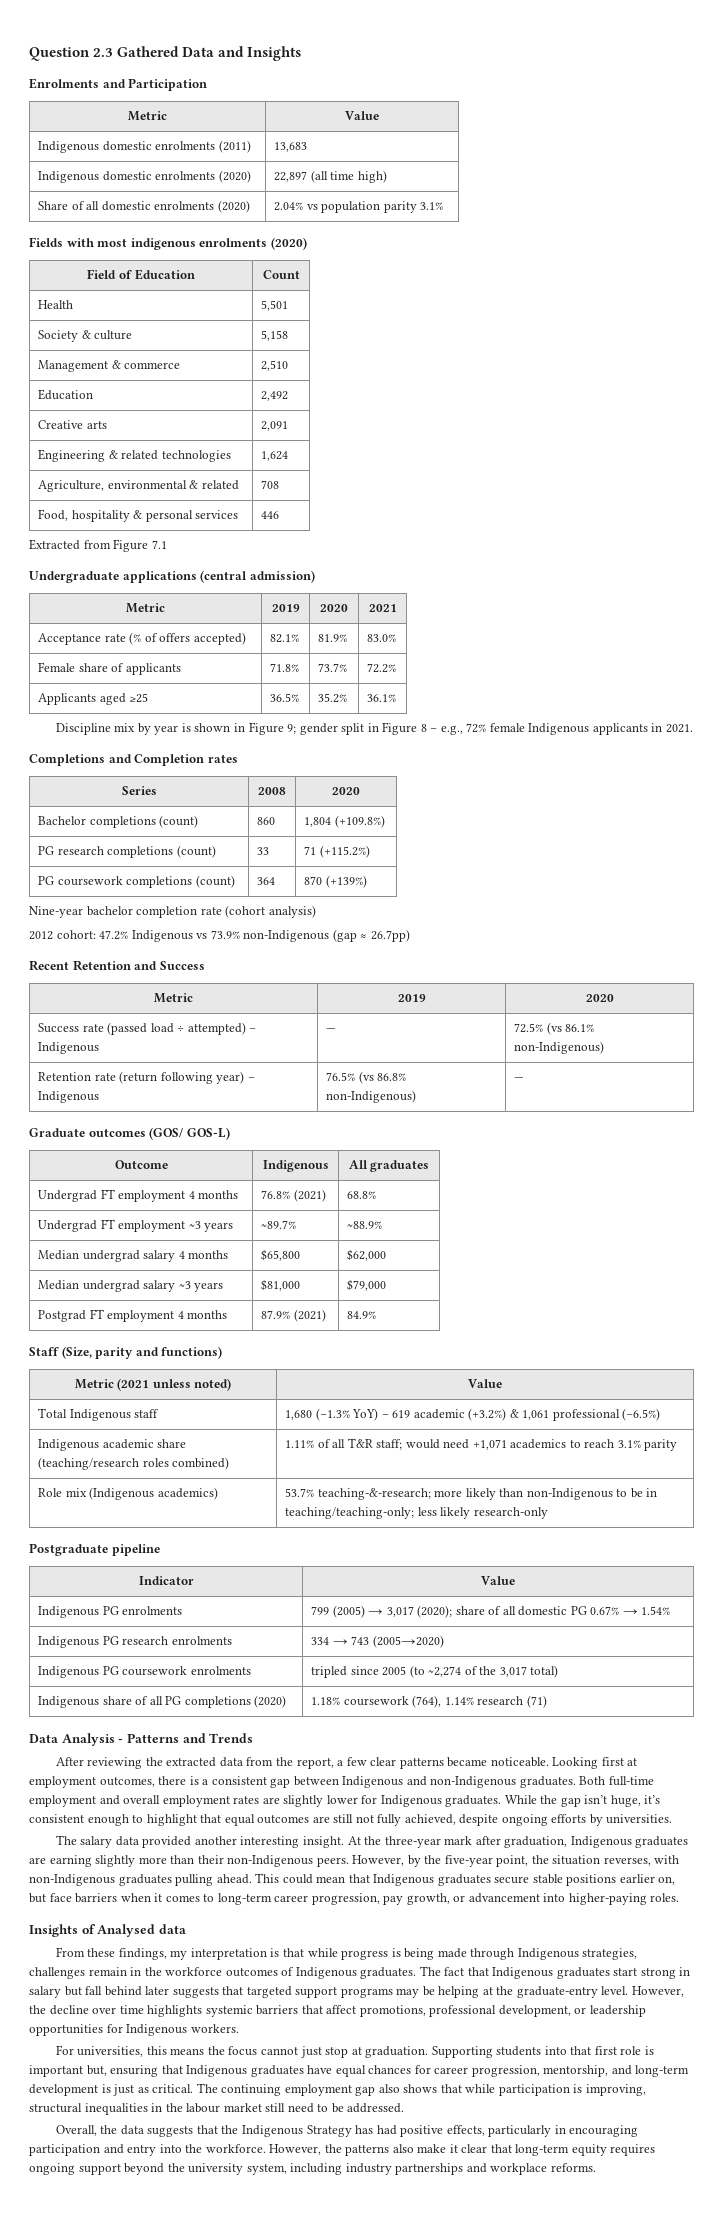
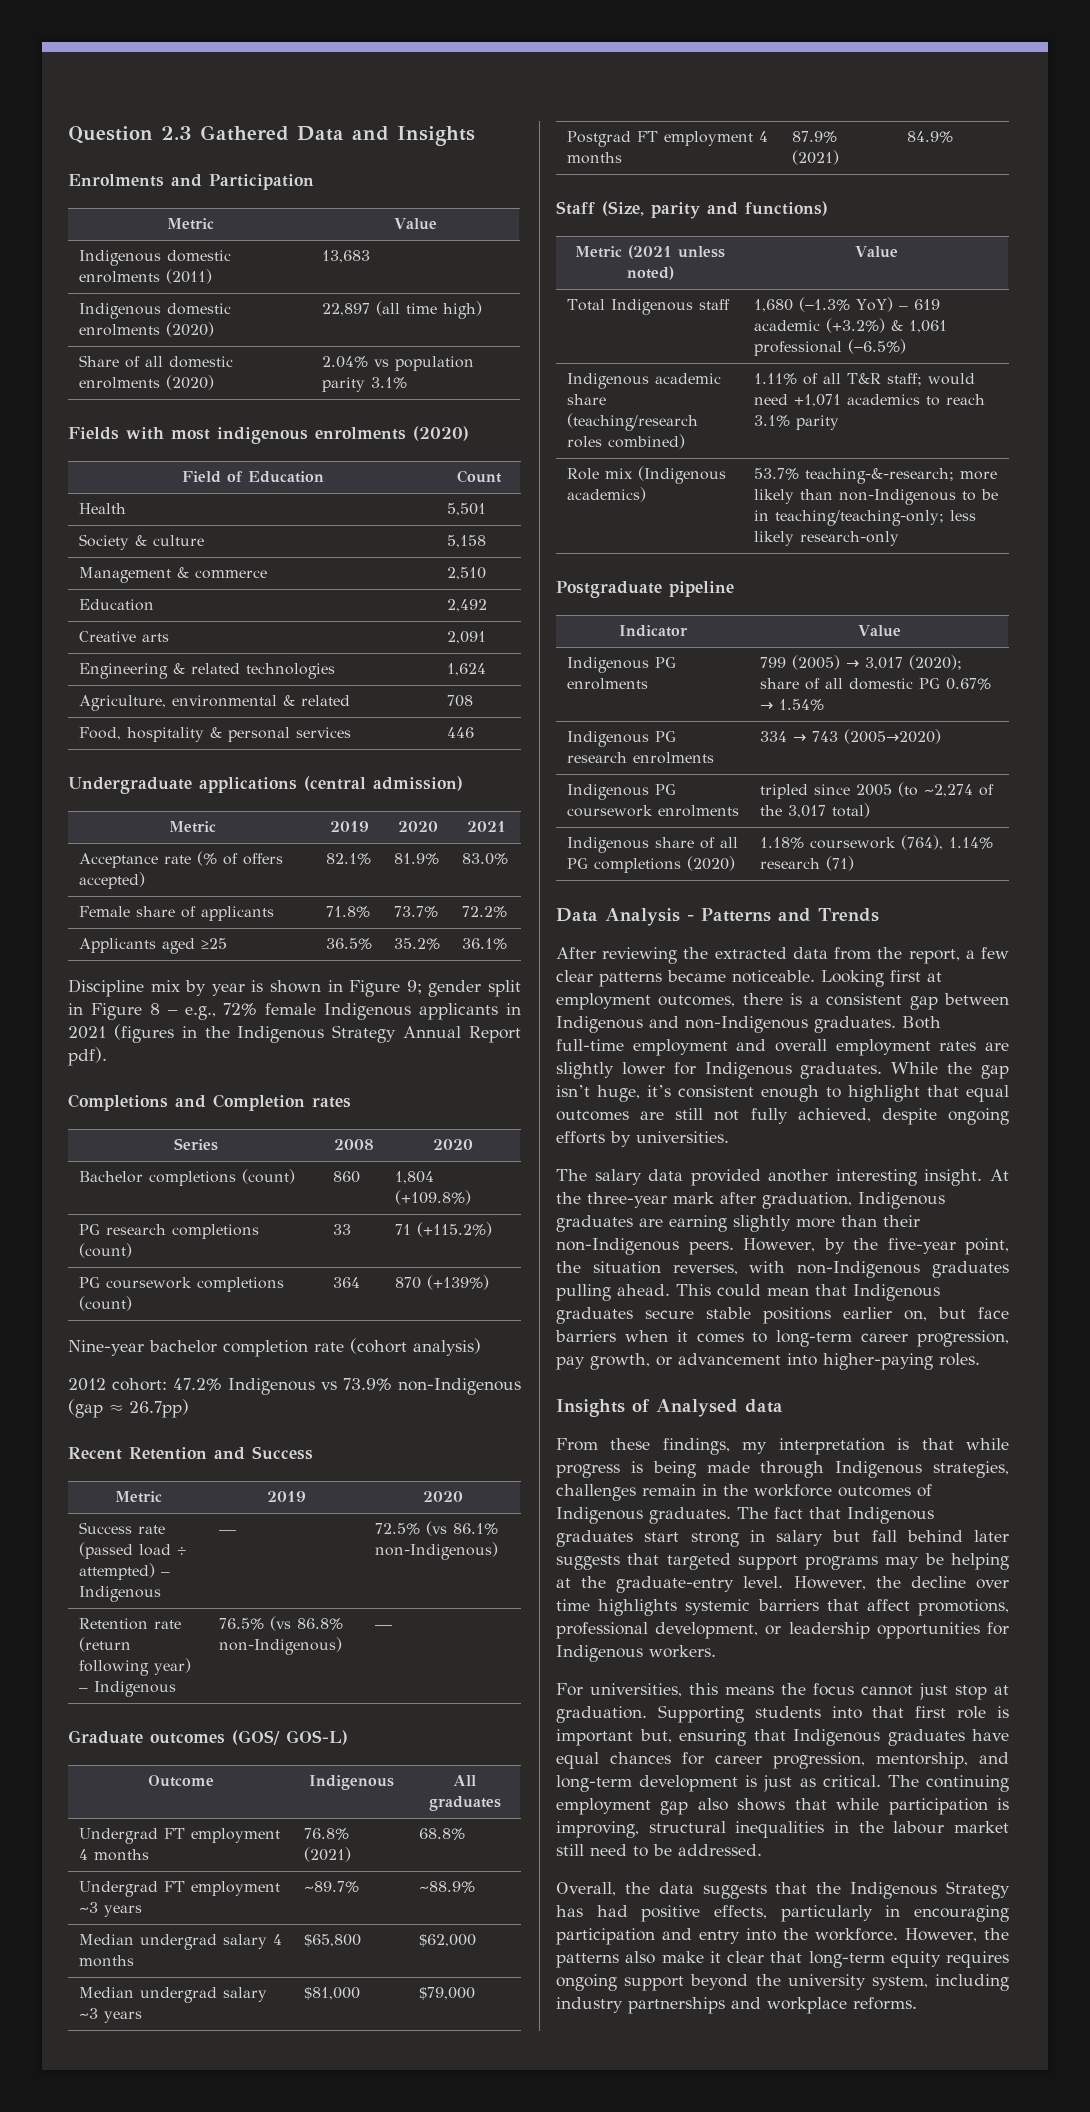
[29,539,167,552] // Extracted from Figure 7.1 -> (474, 732) none
[665,724,693,733] 2021. -> [68,1024,521,1043] [68,1047,107,1066] 2021 (figures in the Indigenous Strategy Annual Report pdf).

